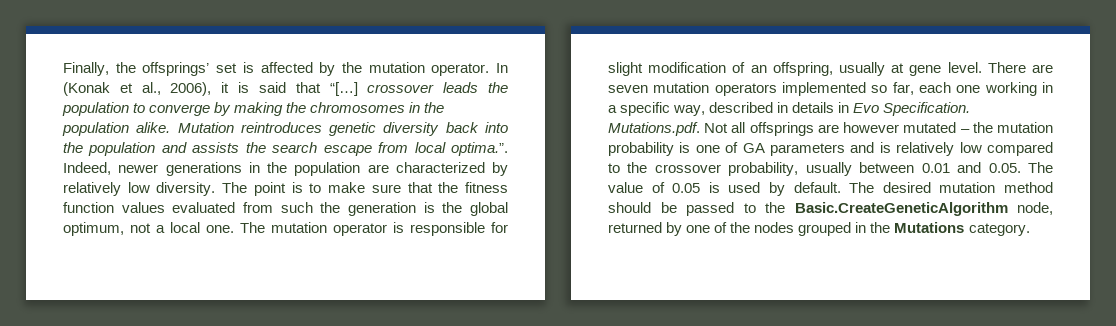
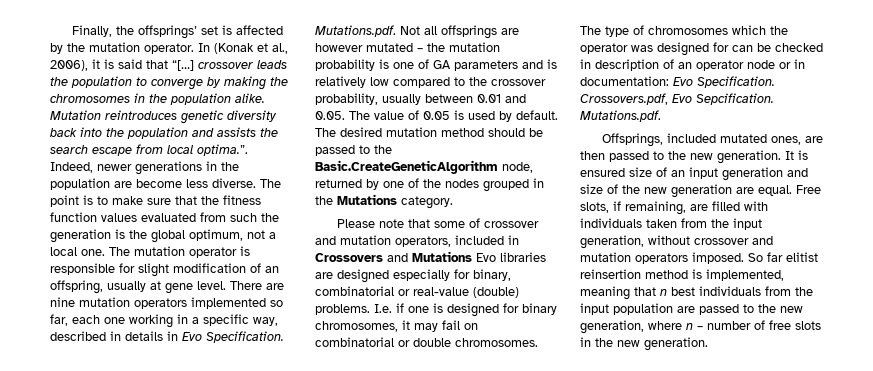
[395,162,508,176] [63,182,216,196] characterized by relatively low diversity. -> [136,178,256,188] become less diverse.
[608,85,648,93] seven -> [50,297,75,307] nine
(1030, 229) none -> [336,218,539,228] [315,235,519,247] [315,251,546,262] [315,269,511,283] [315,286,519,298] [315,303,557,317] [315,320,478,332] [315,337,538,347] [580,25,788,37] [580,42,823,56] [580,59,805,71] [580,76,775,88] [580,93,774,105] [580,110,661,122] [601,133,823,147] [580,150,808,164] [580,167,808,181] [580,184,821,198] [580,201,768,215] [580,218,762,230] [580,235,773,249] [580,252,818,264] [580,269,784,281] [580,286,813,300] [580,303,803,315] [580,320,821,334] [580,337,708,351] // Please note that some of crossover and mutation operators, included in Crossovers and Mutations Evo libraries are designed especially for binary, combinatorial or real-value (double) problems. I.e. if one is designed for binary chromosomes, it may fail on combinatorial or double chromosomes. The type of chromosomes which the operator was designed for can be checked in description of an operator node or in documentation: Evo Specification. Crossovers.pdf, Evo Sepcification. Mutations.pdf. // Offsprings, included mutated ones, are then passed to the new generation. It is ensured size of an input generation and size of the new generation are equal. Free slots, if remaining, are filled with individuals taken from the input generation, without crossover and mutation operators imposed. So far elitist reinsertion method is implemented, meaning that n best individuals from the input population are passed to the new generation, where n – number of free slots in the new generation.

